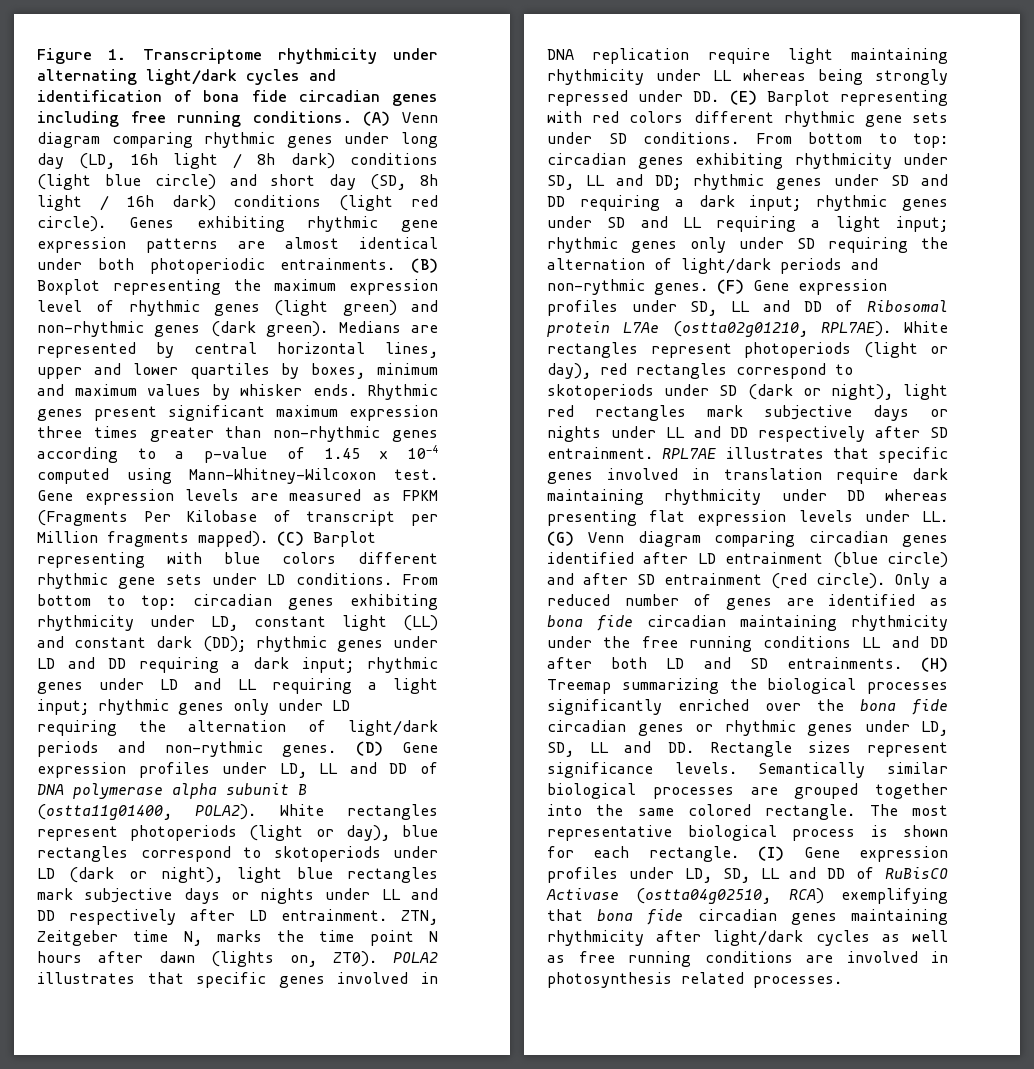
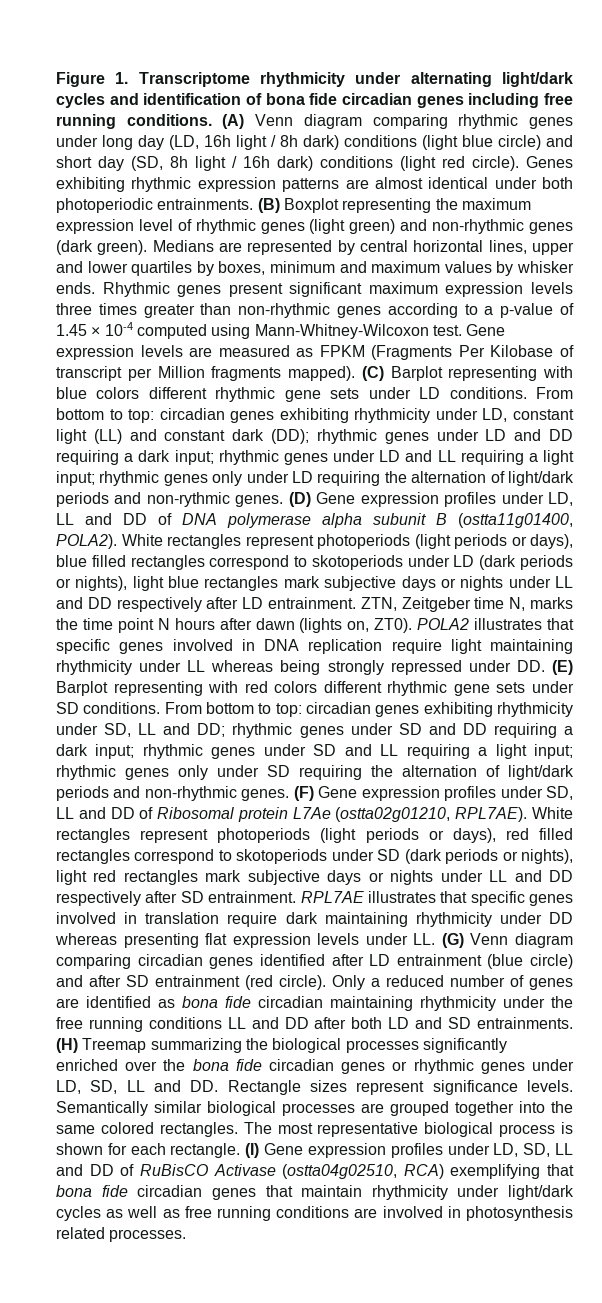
[401,220,438,232] gene -> (192, 184) none
(438, 413) none -> [531,282,573,294] levels
[315,825,438,841] or day), blue -> [454,534,573,549] [56,555,126,567] periods or days), blue filled
[128,867,223,883] or night), -> [520,555,573,570] [56,576,128,591] periods or nights),
[547,279,645,295] non-rythmic -> [144,786,237,801] non-rhythmic
[930,346,948,354] [547,363,627,379] or day), red -> [365,828,573,843] periods or days), red filled
[802,384,893,400] or night), -> [445,849,574,864] periods or nights),
[765,804,856,820] rectangle. -> [159,1122,238,1137] rectangles.
[851,909,948,925] [547,930,702,946] maintaining rhythmicity after -> [265,1185,500,1200] that maintain rhythmicity under

